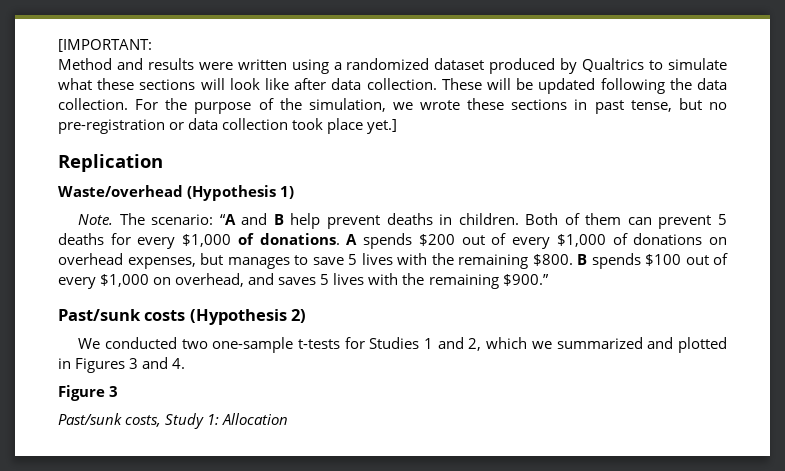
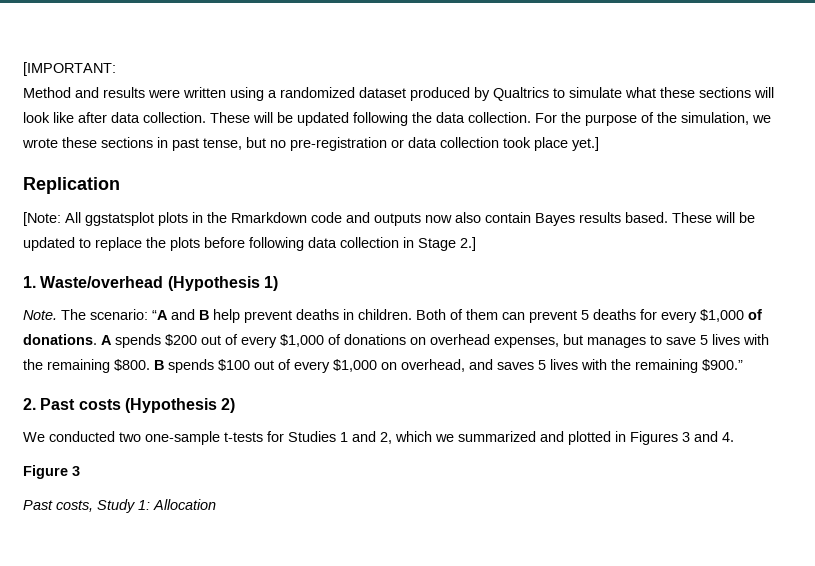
(163, 163) none -> [23,212,755,226] [23,237,476,251] [23,276,36,288] [Note: All ggstatsplot plots in the Rmarkdown code and outputs now also contain Bayes results based. These will be updated to replace the plots before following data collection in Stage 2.] // 1.
[58,309,141,321] Past/sunk -> [23,398,76,410] 2. Past
[58,413,122,425] Past/sunk -> [23,500,53,510] Past

